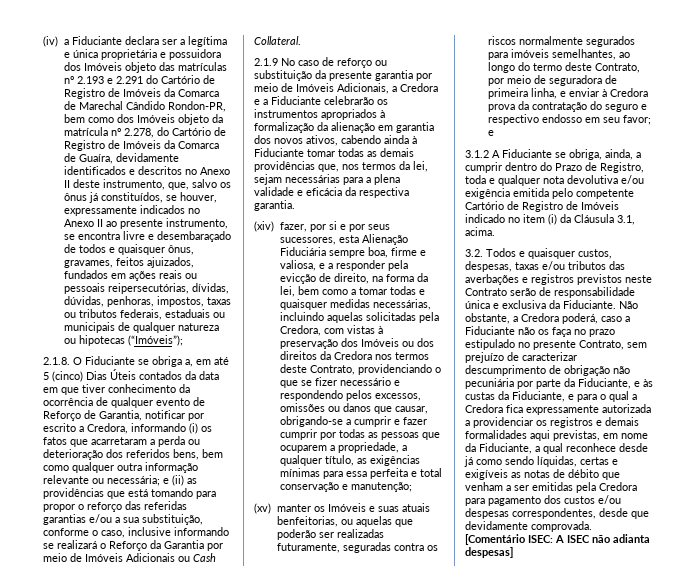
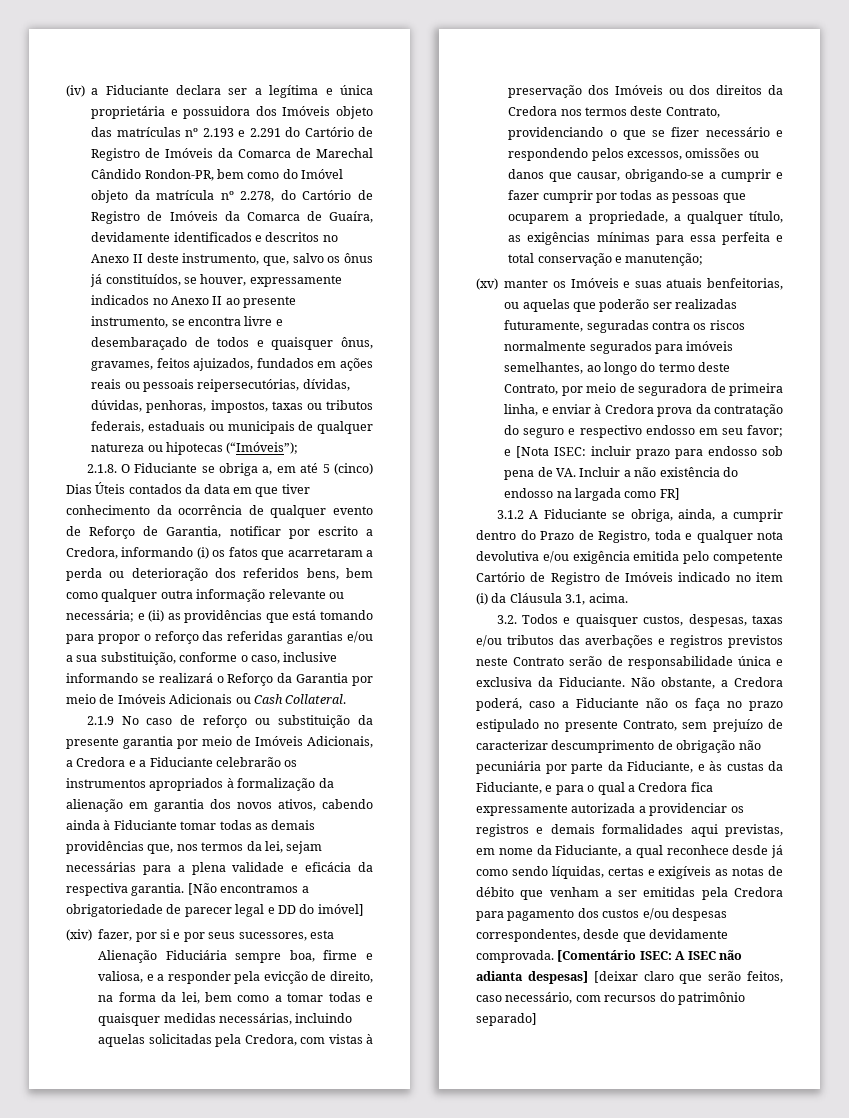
[116,114,175,123] dos Imóveis -> [282,169,344,179] do Imóvel
(295, 205) none -> [187,883,309,895] [66,904,364,917] [Não encontramos a obrigatoriedade de parecer legal e DD do imóvel]
(494, 133) none -> [516,446,783,459] [504,467,738,480] [504,488,680,501] [Nota ISEC: incluir prazo para endosso sob pena de VA. Incluir a não existência do endosso na largada como FR]
(513, 552) none -> [593,971,783,984] [476,992,745,1005] [476,1013,537,1026] [deixar claro que serão feitos, caso necessário, com recursos do patrimônio separado]

